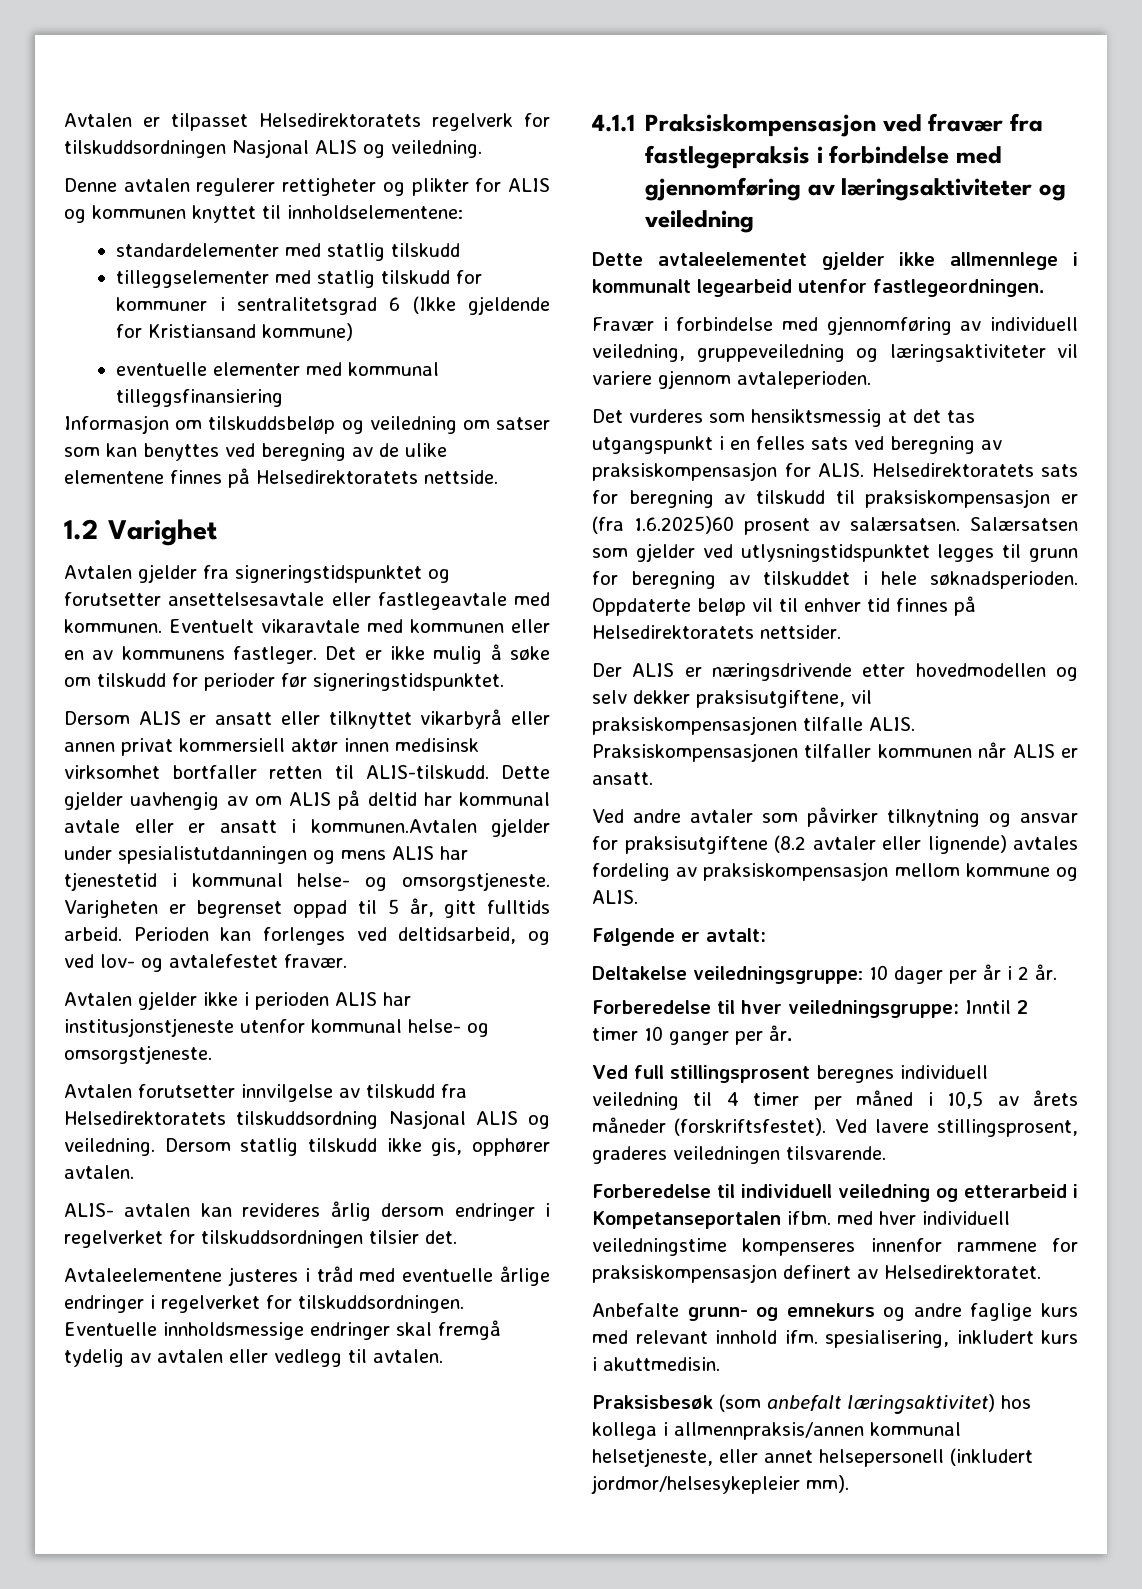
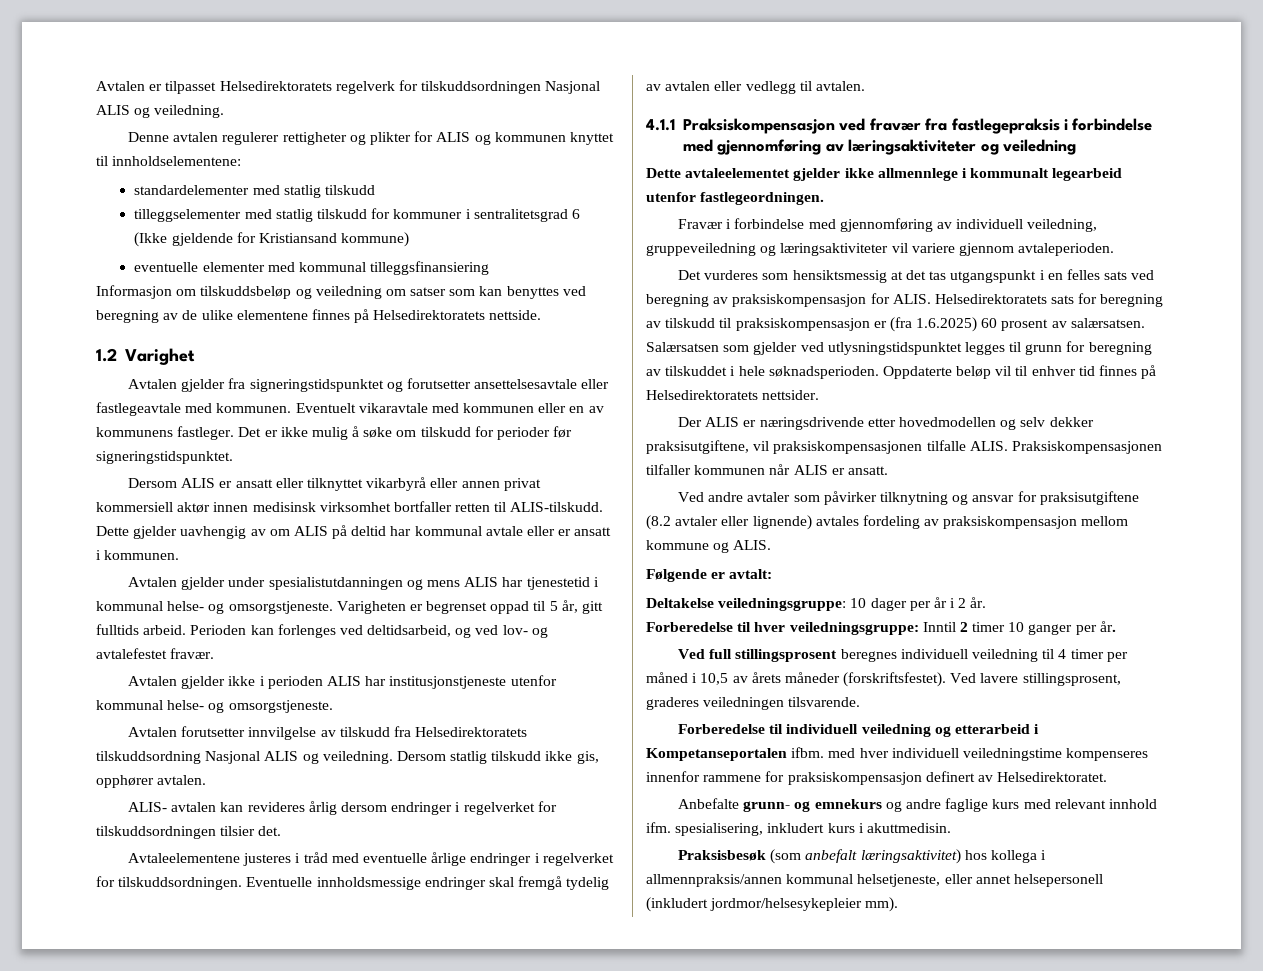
[310,819,477,833] kommunen.Avtalen -> [104,550,180,560] [128,577,178,587] kommunen. // Avtalen
[633,516,734,534] 1.6.2025)60 -> [916,317,998,332] 1.6.2025) 60

